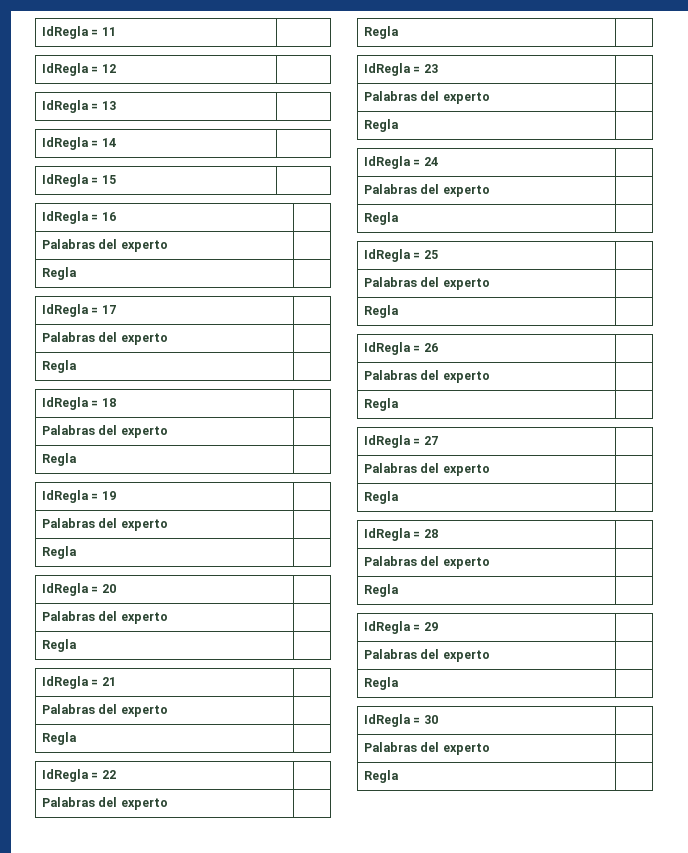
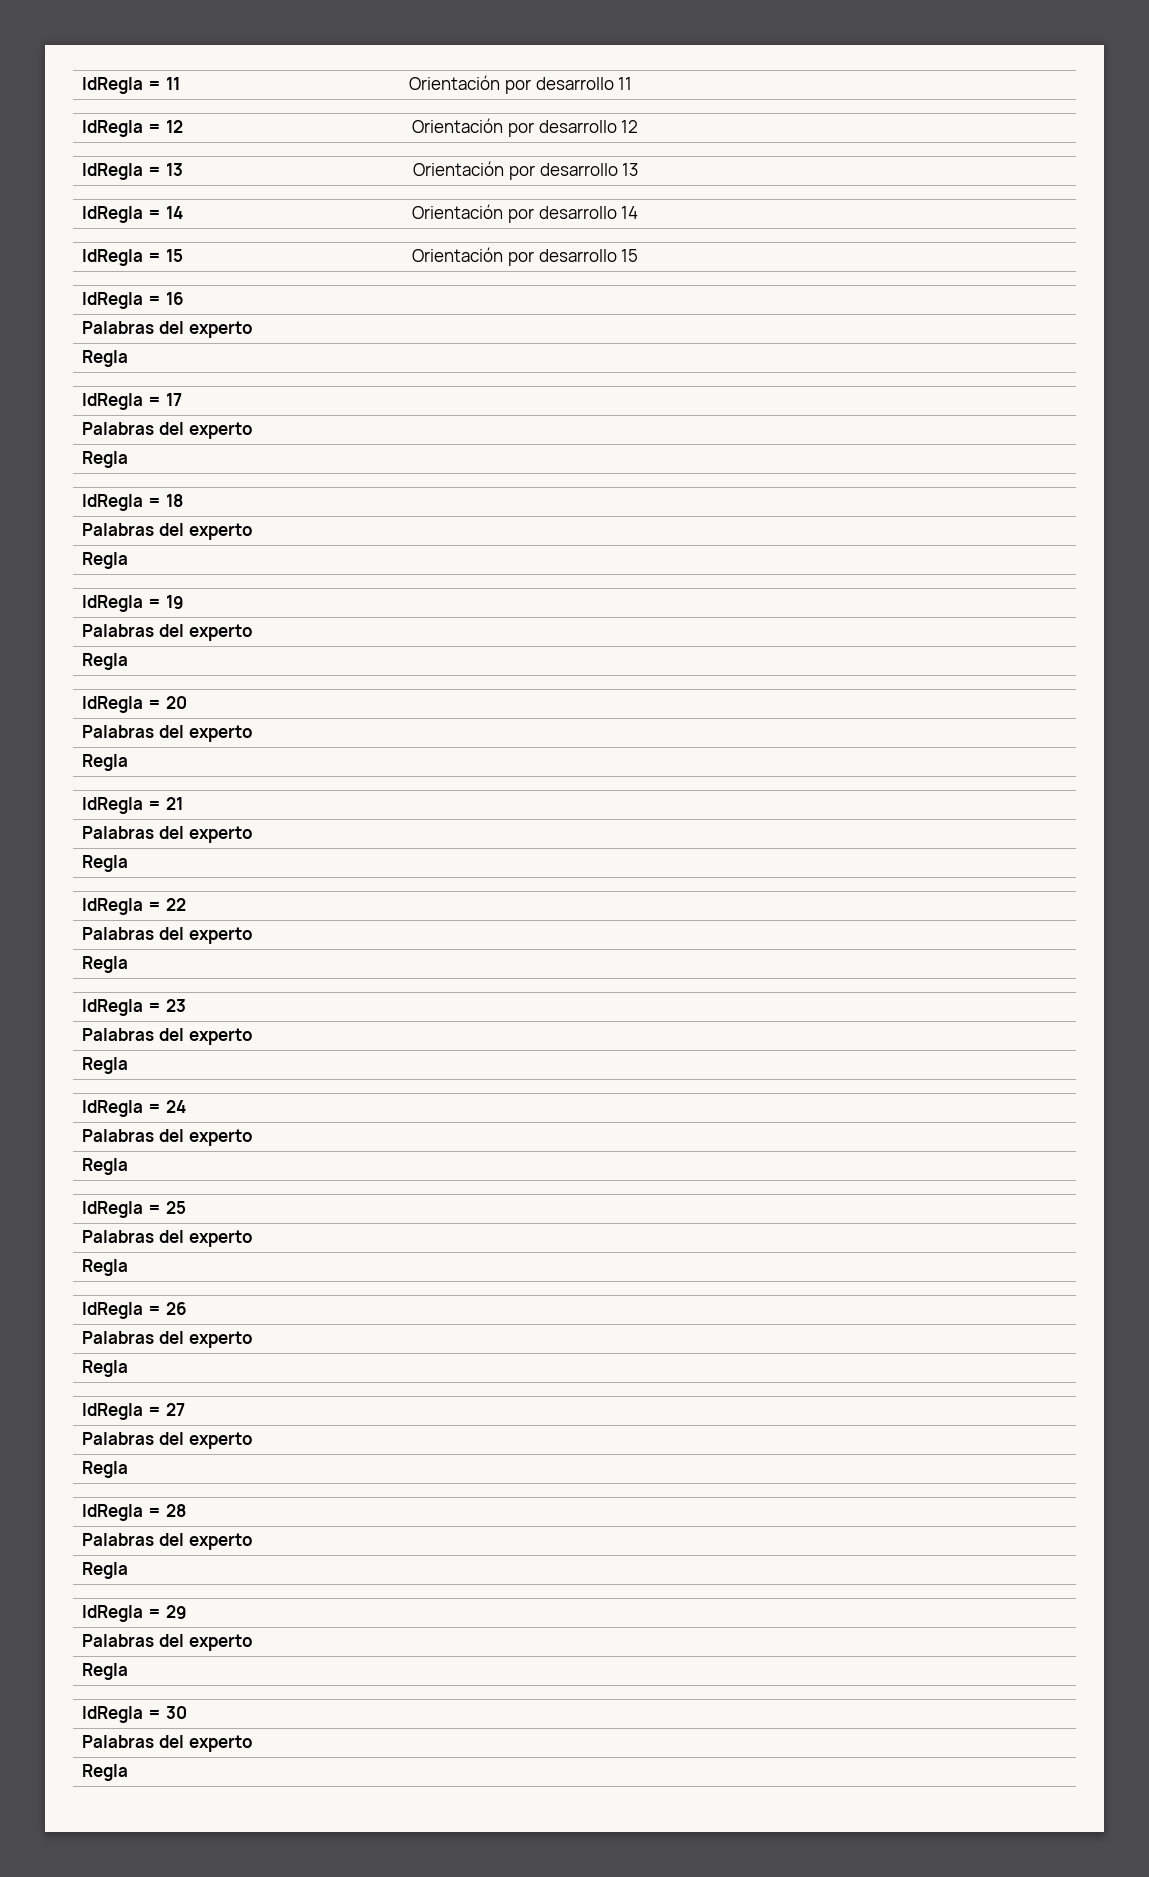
(116, 31) none -> [409,75,633,94] Orientación por desarrollo 11
(116, 68) none -> [412,118,639,137] Orientación por desarrollo 12
(116, 105) none -> [413,161,639,180] Orientación por desarrollo 13
(116, 142) none -> [412,204,639,223] Orientación por desarrollo 14
(116, 179) none -> [412,247,639,266] Orientación por desarrollo 15

